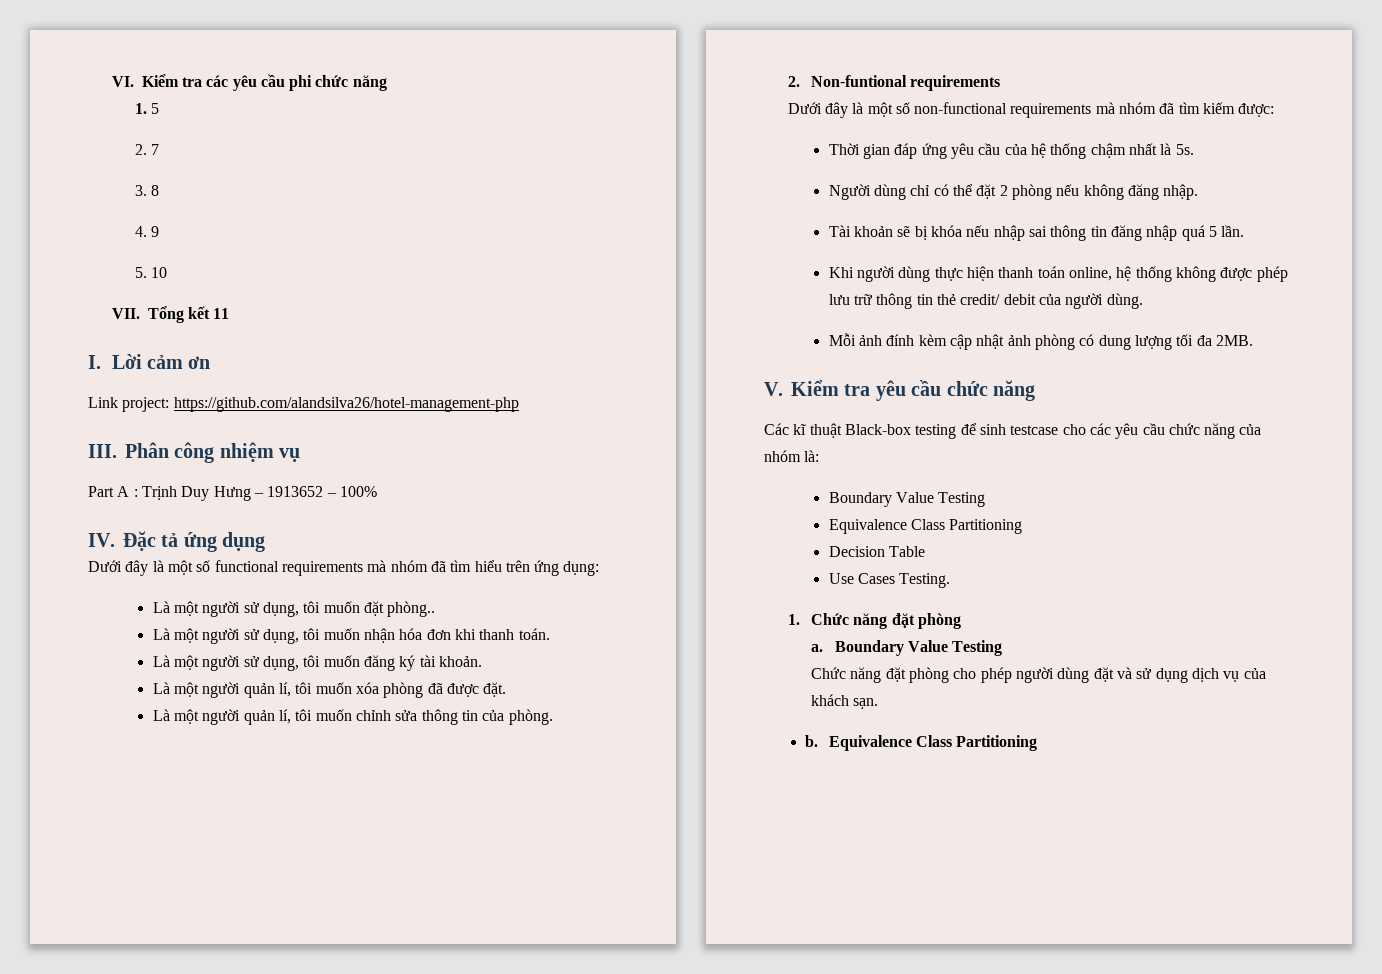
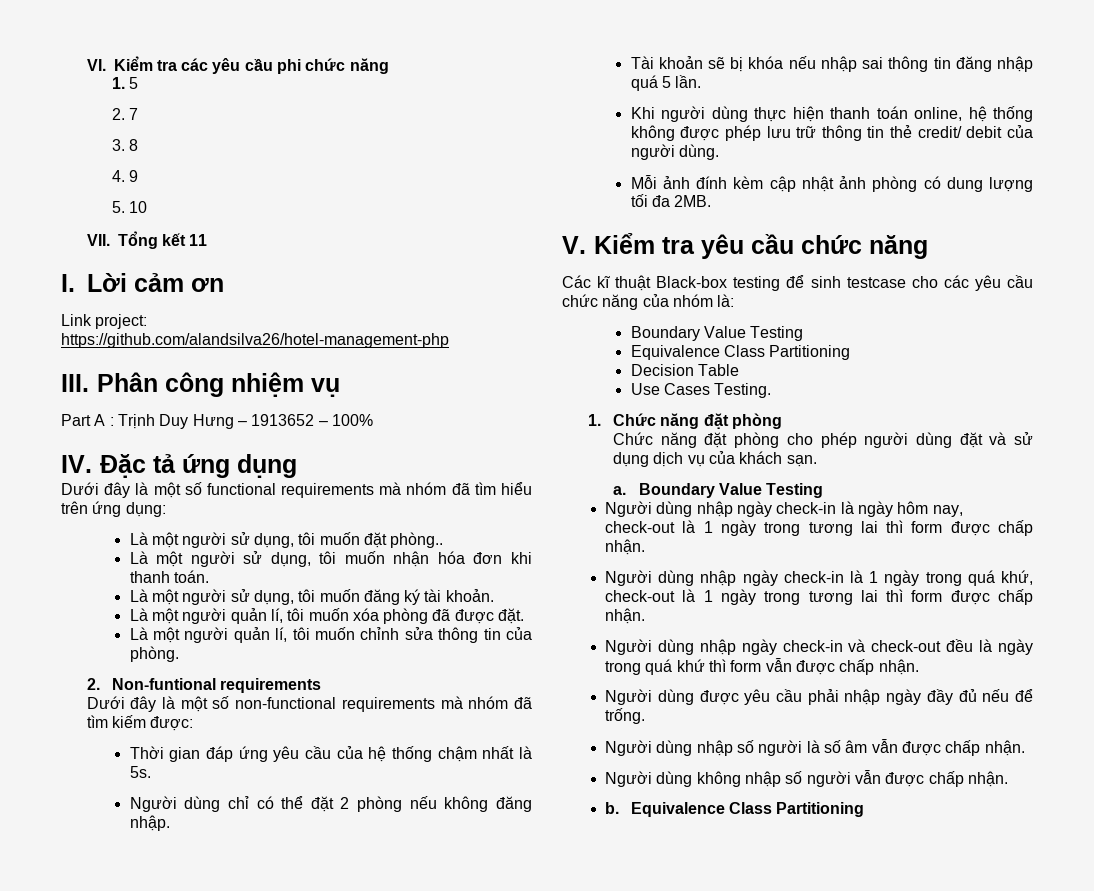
[811,640,1003,656] // a. Boundary Value Testing -> (782, 421) none
(879, 703) none -> [613,483,824,498] [605,501,963,517] [605,520,1033,536] [605,539,646,555] [605,570,1033,586] [605,589,1033,605] [605,608,646,624] [605,639,1033,655] [605,658,919,675] [605,689,1033,705] [605,708,646,724] [605,739,1025,756] [605,770,1008,787] // a. Boundary Value Testing // Người dùng nhập ngày check-in là ngày hôm nay, check-out là 1 ngày trong tương lai thì form được chấp nhận. // Người dùng nhập ngày check-in là 1 ngày trong quá khứ, check-out là 1 ngày trong tương lai thì form được chấp nhận. // Người dùng nhập ngày check-in và check-out đều là ngày trong quá khứ thì form vẫn được chấp nhận. // Người dùng được yêu cầu phải nhập ngày đầy đủ nếu để trống. // Người dùng nhập số người là số âm vẫn được chấp nhận. // Người dùng không nhập số người vẫn được chấp nhận.

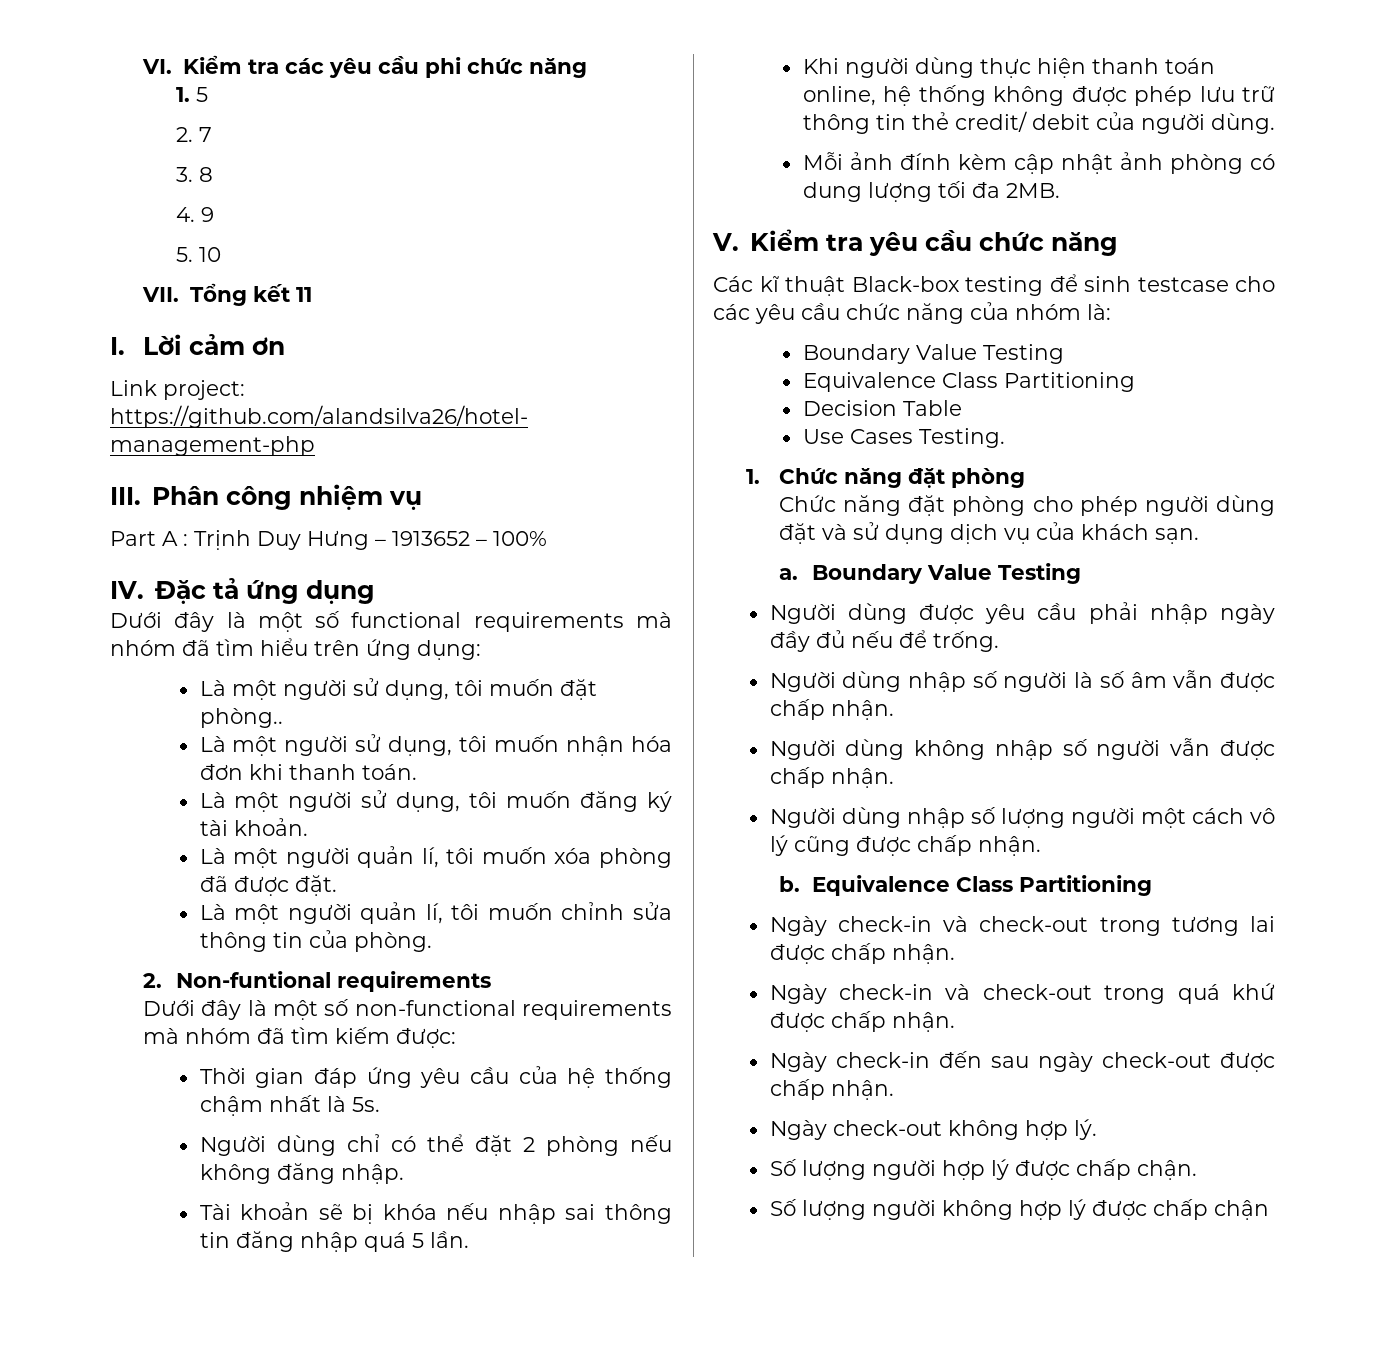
[605,501,963,517] [605,520,1033,536] [605,539,646,555] [605,570,1033,586] [605,589,1033,605] [605,608,646,624] [605,639,1033,655] [605,658,919,675] // Người dùng nhập ngày check-in là ngày hôm nay, check-out là 1 ngày trong tương lai thì form được chấp nhận. // Người dùng nhập ngày check-in là 1 ngày trong quá khứ, check-out là 1 ngày trong tương lai thì form được chấp nhận. // Người dùng nhập ngày check-in và check-out đều là ngày trong quá khứ thì form vẫn được chấp nhận. -> (1081, 573) none
[605,802,865,817] b. Equivalence Class Partitioning -> [769,807,1275,828] [769,835,1041,856] [778,875,1152,896] [769,916,1275,936] [769,943,955,964] [769,983,1275,1004] [769,1011,955,1032] [769,1051,1275,1072] [769,1079,894,1100] [769,1119,1097,1140] [769,1159,1197,1180] [769,1199,1269,1220] Người dùng nhập số lượng người một cách vô lý cũng được chấp nhận. // b. Equivalence Class Partitioning // Ngày check-in và check-out trong tương lai được chấp nhận. // Ngày check-in và check-out trong quá khứ được chấp nhận. // Ngày check-in đến sau ngày check-out được chấp nhận. // Ngày check-out không hợp lý. // Số lượng người hợp lý được chấp chận. // Số lượng người không hợp lý được chấp chận

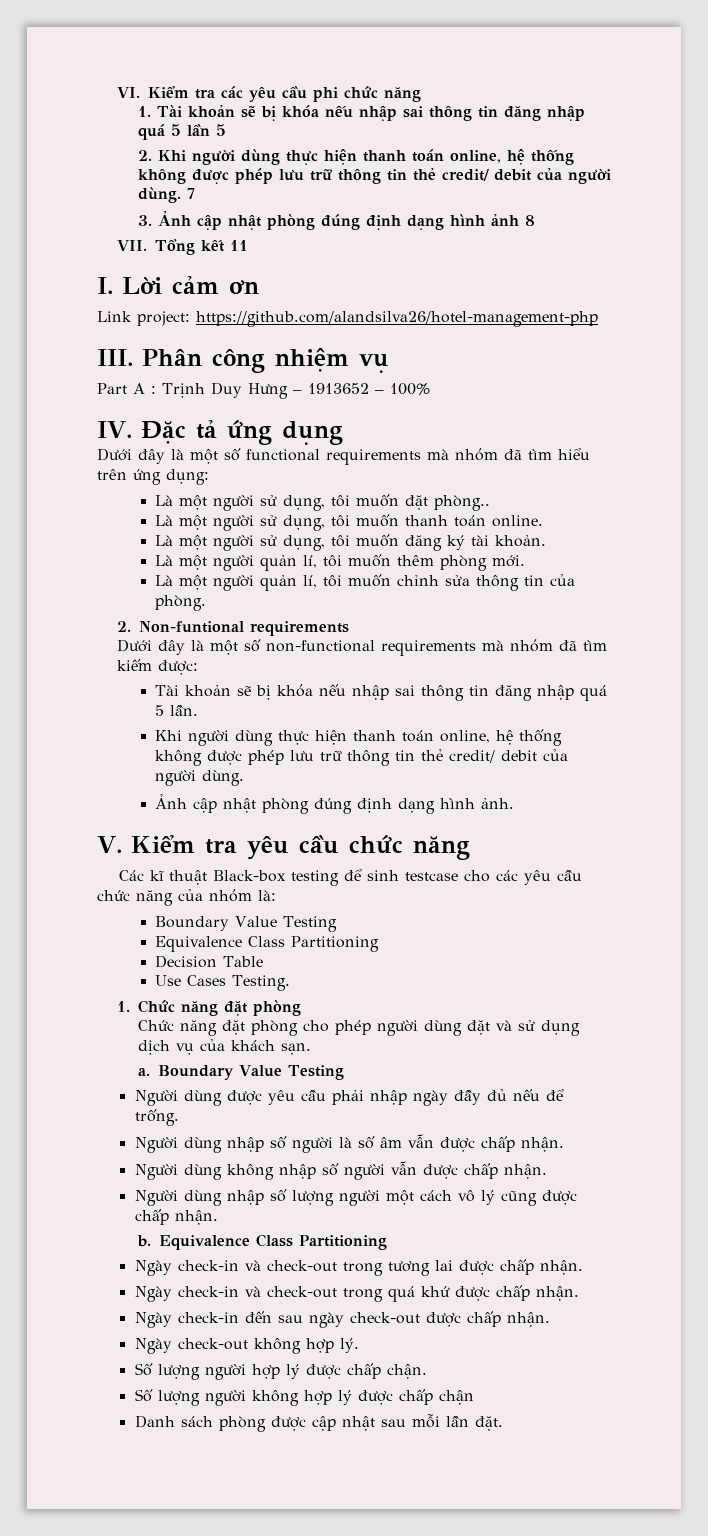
[195,87,208,102] [175,127,212,142] [175,167,213,182] [175,207,214,222] [175,247,221,262] 5 // 2. 7 // 3. 8 // 4. 9 // 5. 10 -> [156,105,585,121] [137,124,226,140] [137,149,574,165] [137,168,611,184] [137,187,195,203] [137,211,535,230] Tài khoản sẽ bị khóa nếu nhập sai thông tin đăng nhập quá 5 lần 5 // 2. Khi người dùng thực hiện thanh toán online, hệ thống không được phép lưu trữ thông tin thẻ credit/ debit của người dùng. 7 // 3. Ảnh cập nhật phòng đúng định dạng hình ảnh 8
[566,736,672,756] [199,764,417,780] nhận hóa đơn khi thanh toán. -> [405,515,544,527] thanh toán online.
[554,848,672,868] [199,875,337,896] xóa phòng đã được đặt. -> [397,555,526,571] thêm phòng mới.
[199,1066,672,1088] [199,1095,380,1116] [199,1134,672,1156] [199,1163,404,1184] // Thời gian đáp ứng yêu cầu của hệ thống chậm nhất là 5s. // Người dùng chỉ có thể đặt 2 phòng nếu không đăng nhập. -> (199, 667) none
[802,152,1275,174] [802,181,1060,202] Mỗi ảnh đính kèm cập nhật ảnh phòng có dung lượng tối đa 2MB. -> [155,794,515,814] Ảnh cập nhật phòng đúng định dạng hình ảnh.
(1269, 1210) none -> [134,1414,503,1432] // Danh sách phòng được cập nhật sau mỗi lần đặt.

